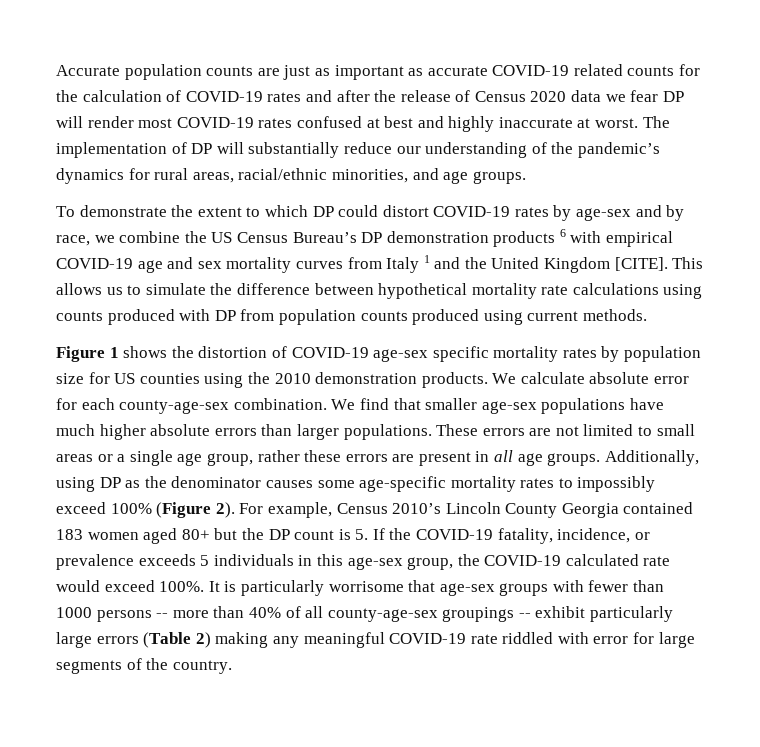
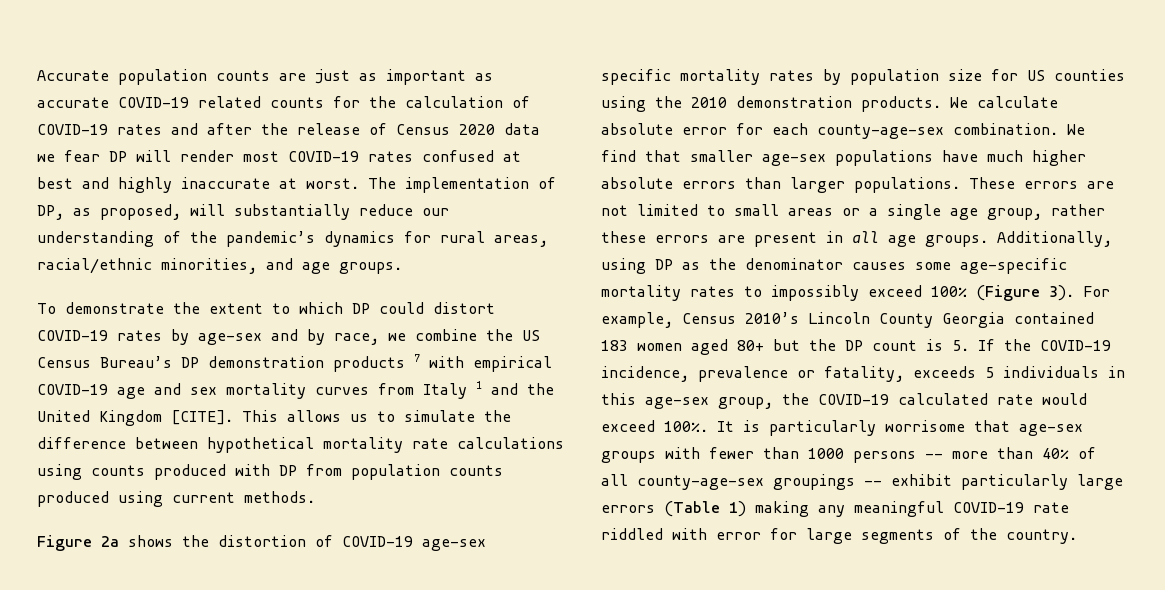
[191,143,213,154] DP -> [37,204,181,220] DP, as proposed,
[559,229,566,237] 6 -> [414,354,420,362] 7
[109,347,119,358] 1 -> [101,536,119,547] 2a
[215,502,235,518] 2). -> [1049,285,1074,301] 3).
[497,528,650,544] [56,554,134,570] fatality, incidence, or prevalence -> [601,366,904,382] incidence, prevalence or fatality,
[195,632,211,648] 2) -> [729,501,746,517] 1)

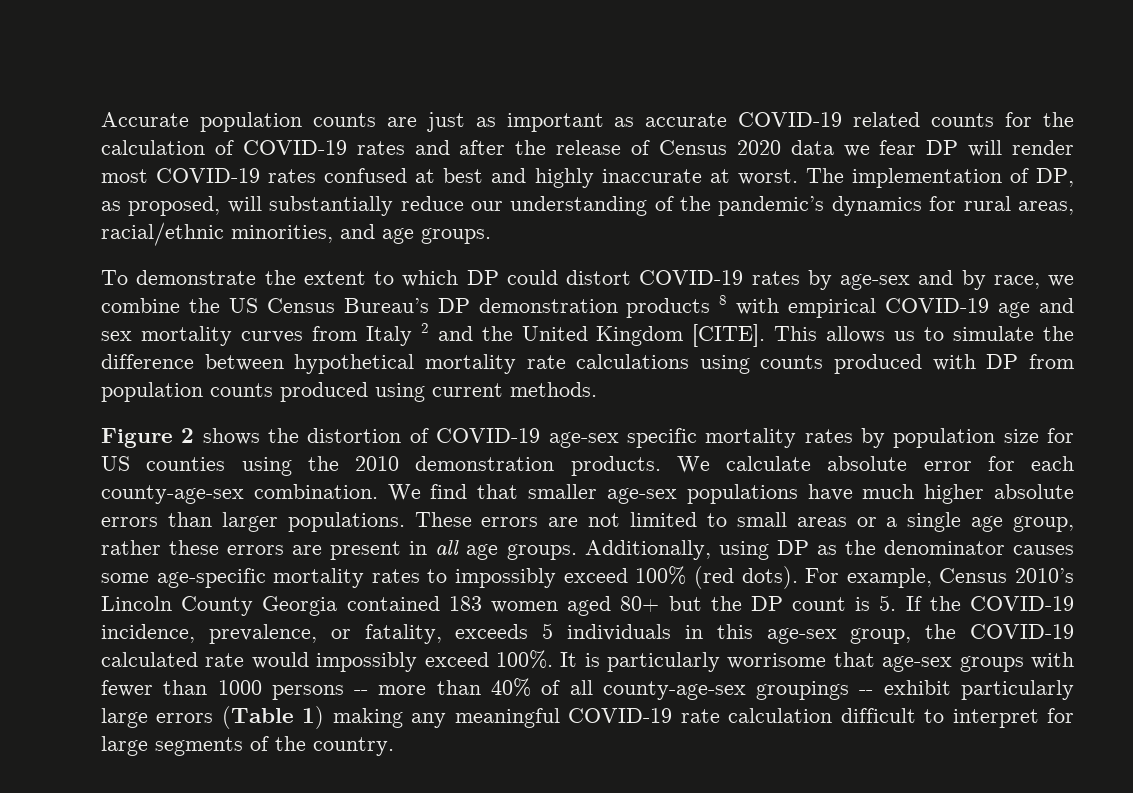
[414,354,420,362] 7 -> [719,295,728,305] 8
[476,381,482,389] 1 -> [420,323,429,333] 2
[101,536,119,547] 2a -> [181,428,195,443] 2
[976,285,1074,301] (Figure 3). -> [693,566,798,589] (red dots).
[698,366,788,382] prevalence -> [208,624,317,644] prevalence,
(1087, 399) none -> [316,652,418,672] impossibly
[601,528,761,540] riddled with error -> [728,708,1039,728] calculation difficult to interpret

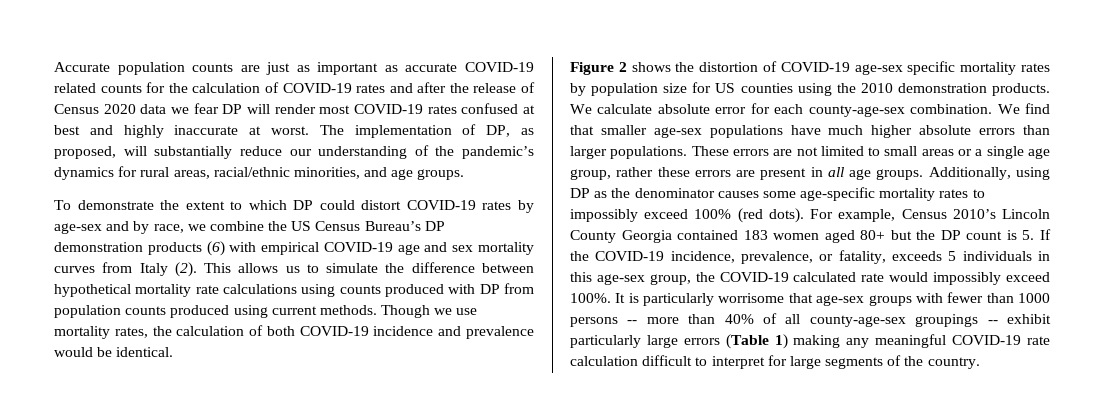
[719,295,728,305] 8 -> [206,241,225,256] (6)
[420,323,766,347] 2 and the United Kingdom [CITE]. -> [174,262,197,277] (2).
(597, 389) none -> [381,305,478,318] [54,325,534,339] [54,347,174,357] Though we use mortality rates, the calculation of both COVID-19 incidence and prevalence would be identical.

